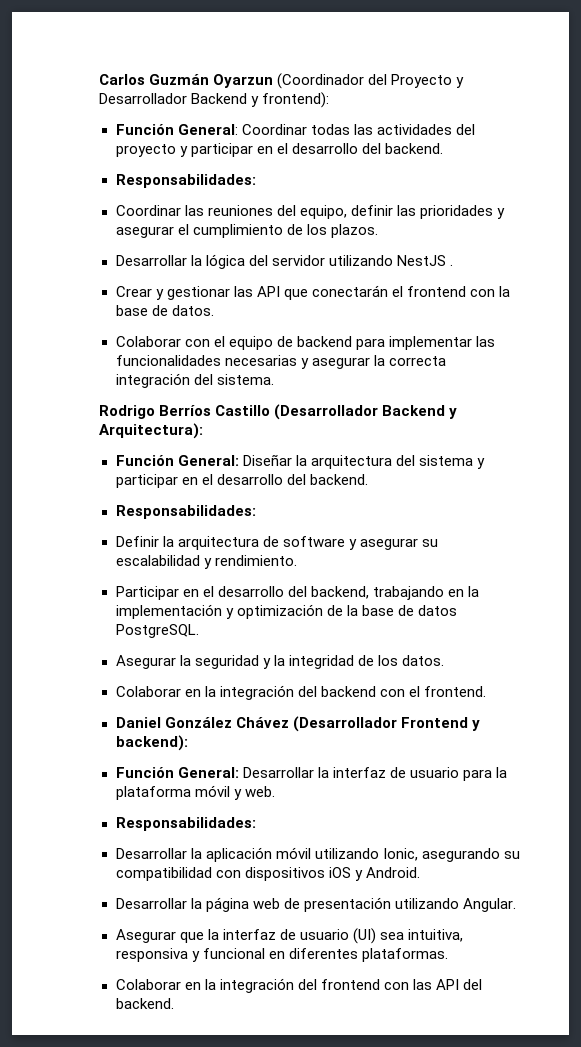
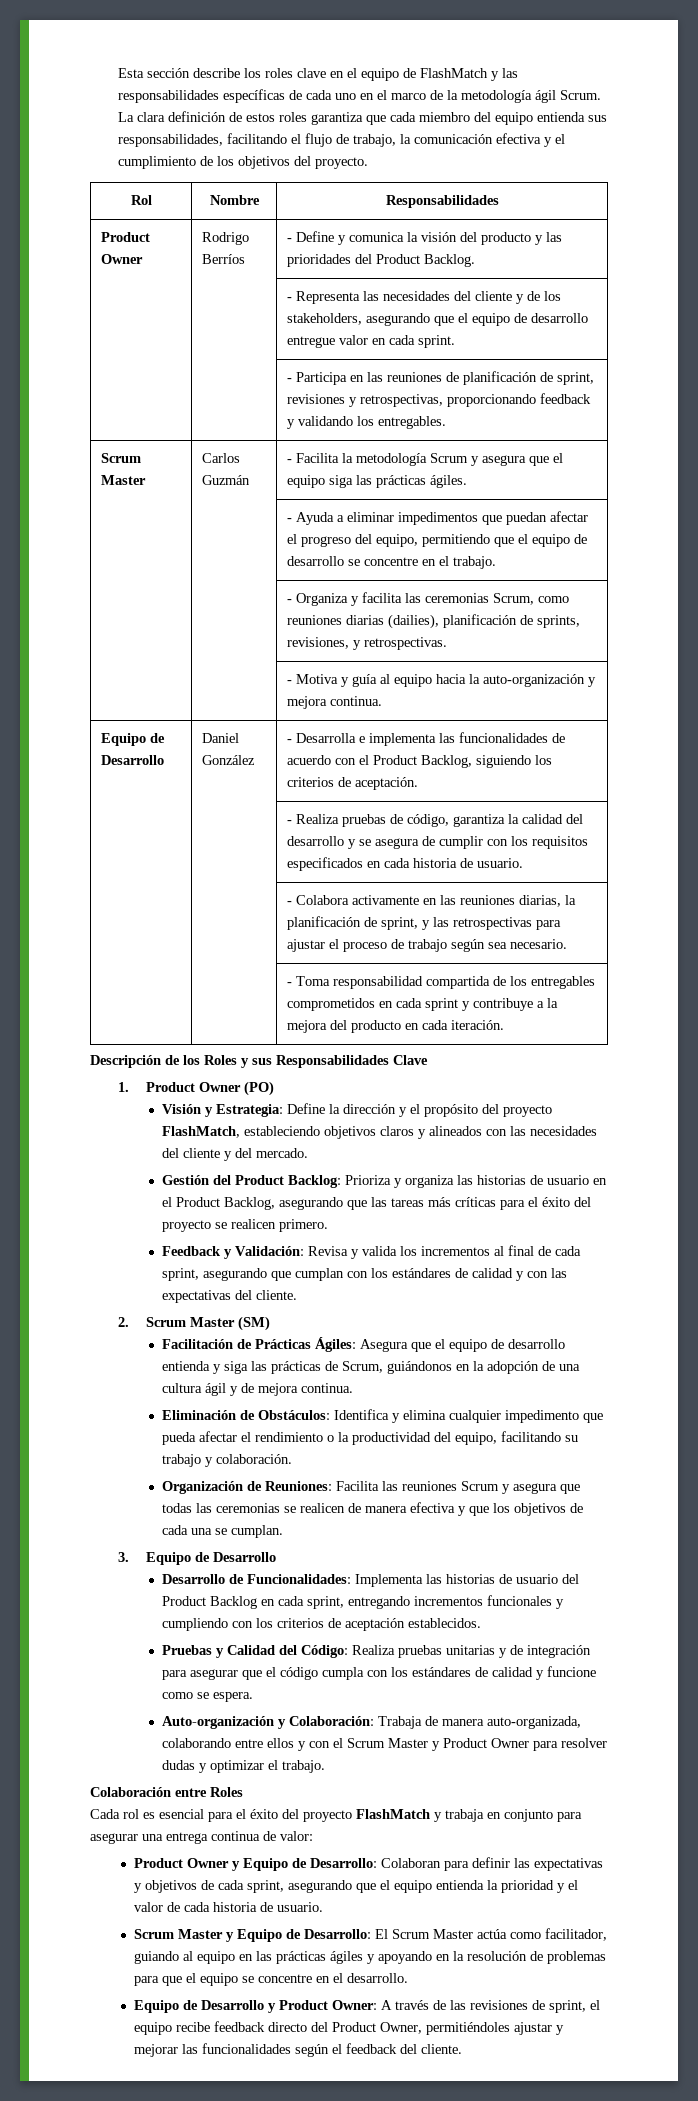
[99,73,465,89] [99,92,330,108] [115,124,475,135] [115,143,444,157] [115,174,256,188] [115,205,506,219] [115,224,378,238] [115,254,454,269] [115,285,511,300] [115,305,214,316] [115,336,496,350] [115,355,446,369] [115,373,274,388] [99,404,458,420] [99,423,204,439] [115,454,486,469] [115,474,368,488] [115,505,256,519] [115,536,439,550] [115,555,297,569] [115,586,480,600] [115,604,458,619] [115,624,199,638] [115,655,445,669] [115,685,487,700] [115,716,480,732] [115,735,188,751] [115,767,508,781] [115,785,275,800] [115,817,256,831] [115,847,521,862] [115,867,420,881] [115,897,517,912] [115,928,464,944] [115,948,448,962] [115,978,483,993] [115,998,174,1009] Carlos Guzmán Oyarzun (Coordinador del Proyecto y Desarrollador Backend y frontend): // Función General: Coordinar todas las actividades del proyecto y participar en el desarrollo del backend. // Responsabilidades: // Coordinar las reuniones del equipo, definir las prioridades y asegurar el cumplimiento de los plazos. // Desarrollar la lógica del servidor utilizando NestJS . // Crear y gestionar las API que conectarán el frontend con la base de datos. // Colaborar con el equipo de backend para implementar las funcionalidades necesarias y asegurar la correcta integración del sistema. // Rodrigo Berríos Castillo (Desarrollador Backend y Arquitectura): // Función General: Diseñar la arquitectura del sistema y participar en el desarrollo del backend. // Responsabilidades: // Definir la arquitectura de software y asegurar su escalabilidad y rendimiento. // Participar en el desarrollo del backend, trabajando en la implementación y optimización de la base de datos PostgreSQL. // Asegurar la seguridad y la integridad de los datos. // Colaborar en la integración del backend con el frontend. // Daniel González Chávez (Desarrollador Frontend y backend): // Función General: Desarrollar la interfaz de usuario para la plataforma móvil y web. // Responsabilidades: // Desarrollar la aplicación móvil utilizando Ionic, asegurando su compatibilidad con dispositivos iOS y Android. // Desarrollar la página web de presentación utilizando Angular. // Asegurar que la interfaz de usuario (UI) sea intuitiva, responsiva y funcional en diferentes plataformas. // Colaborar en la integración del frontend con las API del backend. -> [117,68,518,81] [117,89,601,103] [117,111,607,125] [117,133,565,147] [117,156,368,169] [130,195,152,205] [209,195,260,205] [385,195,499,208] [100,232,150,242] [100,254,143,264] [201,232,249,245] [201,254,245,264] [286,231,562,245] [286,254,475,267] [286,291,561,304] [286,313,588,326] [286,335,455,348] [286,371,594,385] [286,393,591,407] [286,416,446,429] [100,453,141,463] [100,475,146,485] [201,453,240,463] [201,475,250,485] [286,453,563,466] [286,475,467,488] [286,511,588,525] [286,534,587,547] [286,556,496,569] [286,592,569,606] [286,614,580,629] [286,637,447,650] [286,674,596,687] [286,696,382,709] [100,733,165,746] [100,755,164,765] [201,733,239,743] [201,755,255,765] [286,732,565,746] [286,755,552,768] [286,777,418,790] [286,814,583,827] [286,836,588,849] [286,857,523,871] [286,895,576,907] [286,916,561,930] [286,939,567,952] [286,976,595,989] [286,998,558,1011] [286,1020,504,1033] [90,1055,428,1068] [117,1081,274,1096] [161,1103,552,1117] [161,1126,597,1139] [161,1148,308,1161] [161,1175,607,1188] [161,1197,591,1210] [161,1219,328,1232] [161,1245,581,1259] [161,1268,567,1281] [161,1290,297,1303] [117,1316,270,1331] [161,1337,565,1352] [161,1361,580,1374] [161,1383,353,1396] [161,1409,603,1423] [161,1431,578,1445] [161,1454,292,1467] [161,1481,580,1494] [161,1502,583,1516] [161,1525,283,1538] [117,1552,276,1565] [161,1574,579,1587] [161,1595,564,1609] [161,1618,481,1631] [161,1645,591,1658] [161,1666,596,1680] [161,1692,253,1702] [161,1716,581,1729] [161,1738,607,1751] [161,1760,325,1773] [90,1787,243,1797] [90,1809,582,1822] [90,1831,313,1844] [133,1857,603,1871] [133,1880,578,1893] [133,1902,323,1912] [133,1928,607,1942] [133,1951,606,1964] [133,1973,408,1986] [133,2000,600,2013] [133,2021,564,2035] [133,2043,462,2057] Esta sección describe los roles clave en el equipo de FlashMatch y las responsabilidades específicas de cada uno en el marco de la metodología ágil Scrum. La clara definición de estos roles garantiza que cada miembro del equipo entienda sus responsabilidades, facilitando el flujo de trabajo, la comunicación efectiva y el cumplimiento de los objetivos del proyecto. // Rol | Nombre | Responsabilidades // Product Owner | Rodrigo Berríos | - Define y comunica la visión del producto y las prioridades del Product Backlog. // | | - Representa las necesidades del cliente y de los stakeholders, asegurando que el equipo de desarrollo entregue valor en cada sprint. // | | - Participa en las reuniones de planificación de sprint, revisiones y retrospectivas, proporcionando feedback y validando los entregables. // Scrum Master | Carlos Guzmán | - Facilita la metodología Scrum y asegura que el equipo siga las prácticas ágiles. // | | - Ayuda a eliminar impedimentos que puedan afectar el progreso del equipo, permitiendo que el equipo de desarrollo se concentre en el trabajo. // | | - Organiza y facilita las ceremonias Scrum, como reuniones diarias (dailies), planificación de sprints, revisiones, y retrospectivas. // | | - Motiva y guía al equipo hacia la auto-organización y mejora continua. // Equipo de Desarrollo | Daniel González | - Desarrolla e implementa las funcionalidades de acuerdo con el Product Backlog, siguiendo los criterios de aceptación. // | | - Realiza pruebas de código, garantiza la calidad del desarrollo y se asegura de cumplir con los requisitos especificados en cada historia de usuario. // | | - Colabora activamente en las reuniones diarias, la planificación de sprint, y las retrospectivas para ajustar el proceso de trabajo según sea necesario. // | | - Toma responsabilidad compartida de los entregables comprometidos en cada sprint y contribuye a la mejora del producto en cada iteración. // Descripción de los Roles y sus Responsabilidades Clave // 1. Product Owner (PO) // Visión y Estrategia: Define la dirección y el propósito del proyecto FlashMatch, estableciendo objetivos claros y alineados con las necesidades del cliente y del mercado. // Gestión del Product Backlog: Prioriza y organiza las historias de usuario en el Product Backlog, asegurando que las tareas más críticas para el éxito del proyecto se realicen primero. // Feedback y Validación: Revisa y valida los incrementos al final de cada sprint, asegurando que cumplan con los estándares de calidad y con las expectativas del cliente. // 2. Scrum Master (SM) // Facilitación de Prácticas Ágiles: Asegura que el equipo de desarrollo entienda y siga las prácticas de Scrum, guiándonos en la adopción de una cultura ágil y de mejora continua. // Eliminación de Obstáculos: Identifica y elimina cualquier impedimento que pueda afectar el rendimiento o la productividad del equipo, facilitando su trabajo y colaboración. // Organización de Reuniones: Facilita las reuniones Scrum y asegura que todas las ceremonias se realicen de manera efectiva y que los objetivos de cada una se cumplan. // 3. Equipo de Desarrollo // Desarrollo de Funcionalidades: Implementa las historias de usuario del Product Backlog en cada sprint, entregando incrementos funcionales y cumpliendo con los criterios de aceptación establecidos. // Pruebas y Calidad del Código: Realiza pruebas unitarias y de integración para asegurar que el código cumpla con los estándares de calidad y funcione como se espera. // Auto-organización y Colaboración: Trabaja de manera auto-organizada, colaborando entre ellos y con el Scrum Master y Product Owner para resolver dudas y optimizar el trabajo. // Colaboración entre Roles // Cada rol es esencial para el éxito del proyecto FlashMatch y trabaja en conjunto para asegurar una entrega continua de valor: // Product Owner y Equipo de Desarrollo: Colaboran para definir las expectativas y objetivos de cada sprint, asegurando que el equipo entienda la prioridad y el valor de cada historia de usuario. // Scrum Master y Equipo de Desarrollo: El Scrum Master actúa como facilitador, guiando al equipo en las prácticas ágiles y apoyando en la resolución de problemas para que el equipo se concentre en el desarrollo. // Equipo de Desarrollo y Product Owner: A través de las revisiones de sprint, el equipo recibe feedback directo del Product Owner, permitiéndoles ajustar y mejorar las funcionalidades según el feedback del cliente.

